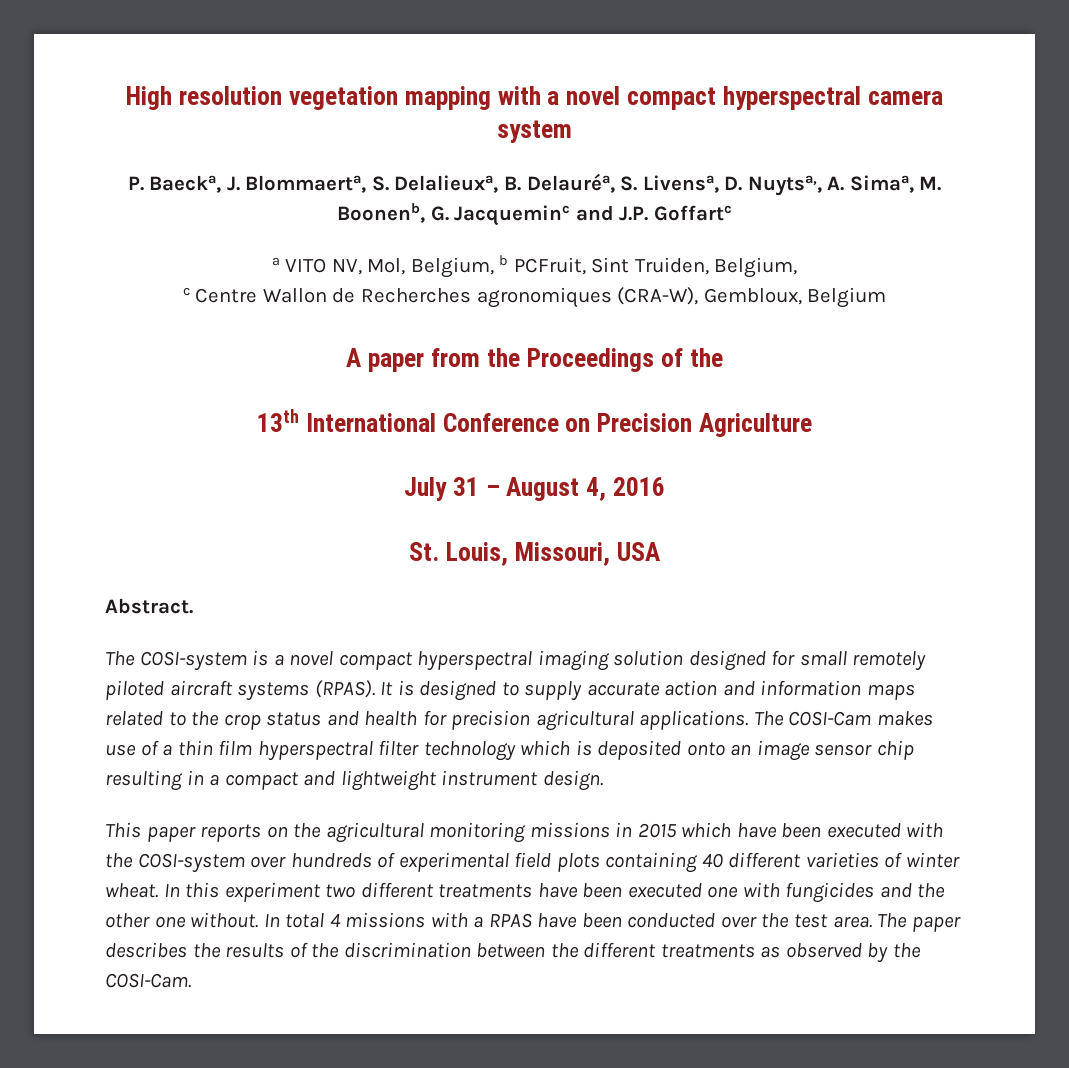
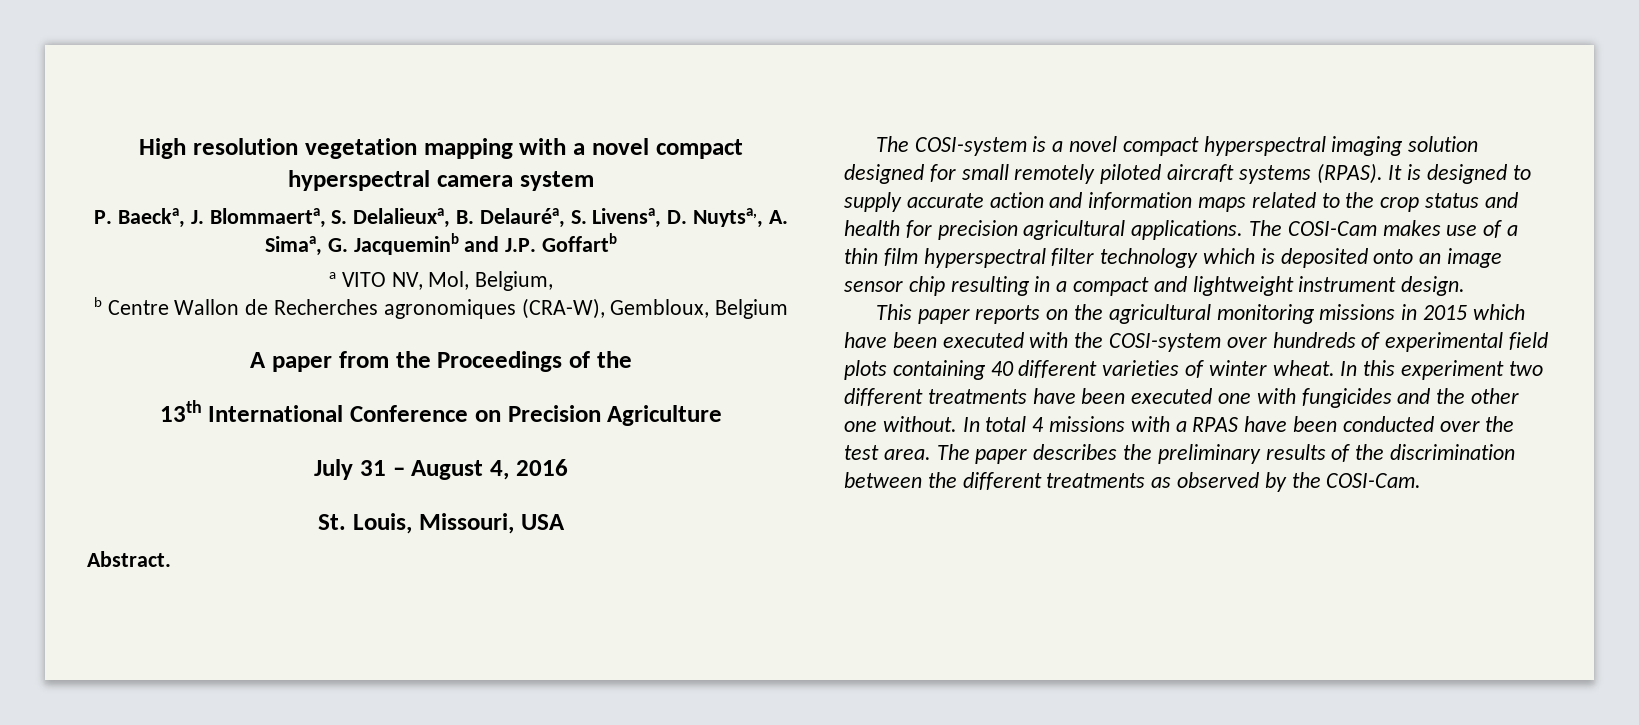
[919,176,942,191] [337,203,571,226] M. Boonenb, G. Jacqueminc -> [327,233,459,255] G. Jacqueminb
[653,205,732,221] Goffartc -> [542,233,618,252] Goffartb
[499,255,798,278] [182,287,190,296] b PCFruit, Sint Truiden, Belgium, // c -> [93,297,102,307] // b
(221, 950) none -> [1157,444,1261,464] preliminary

